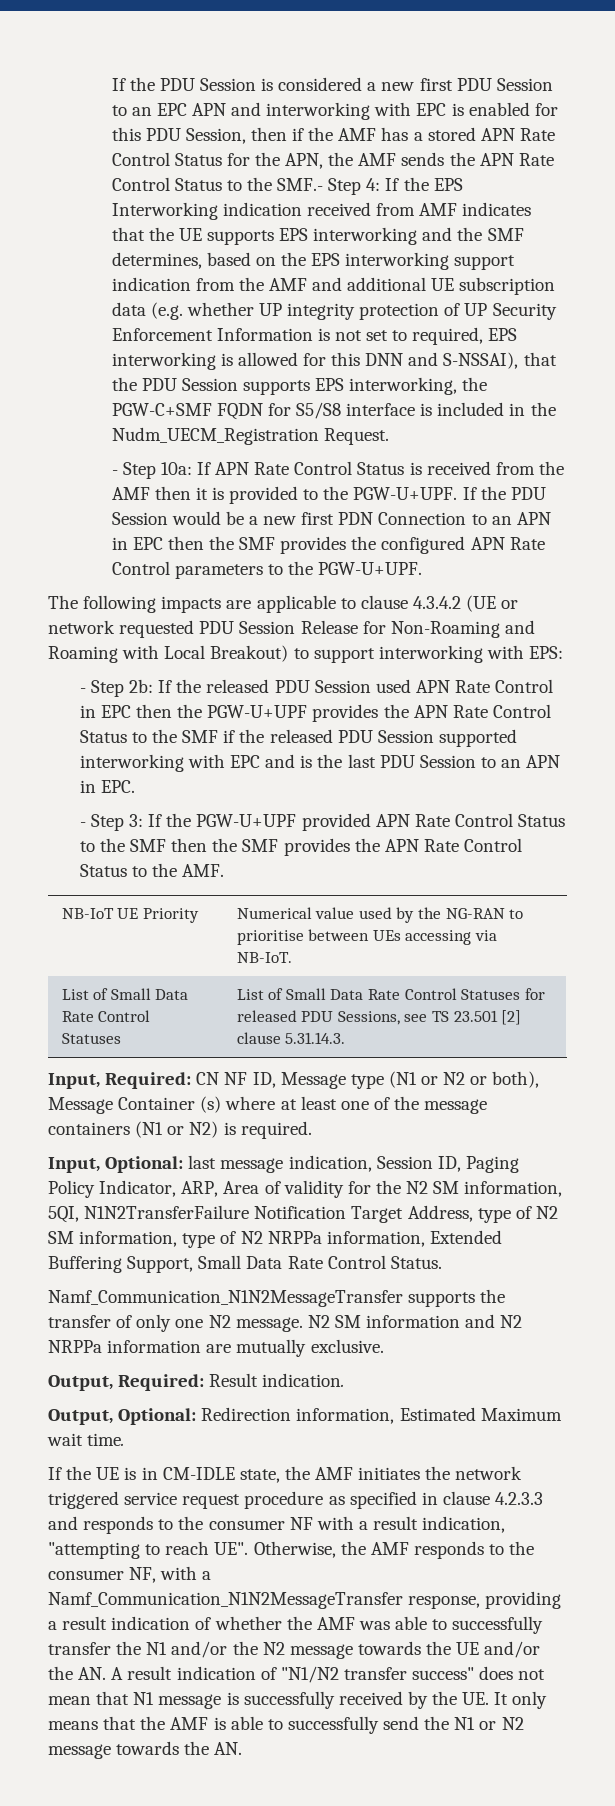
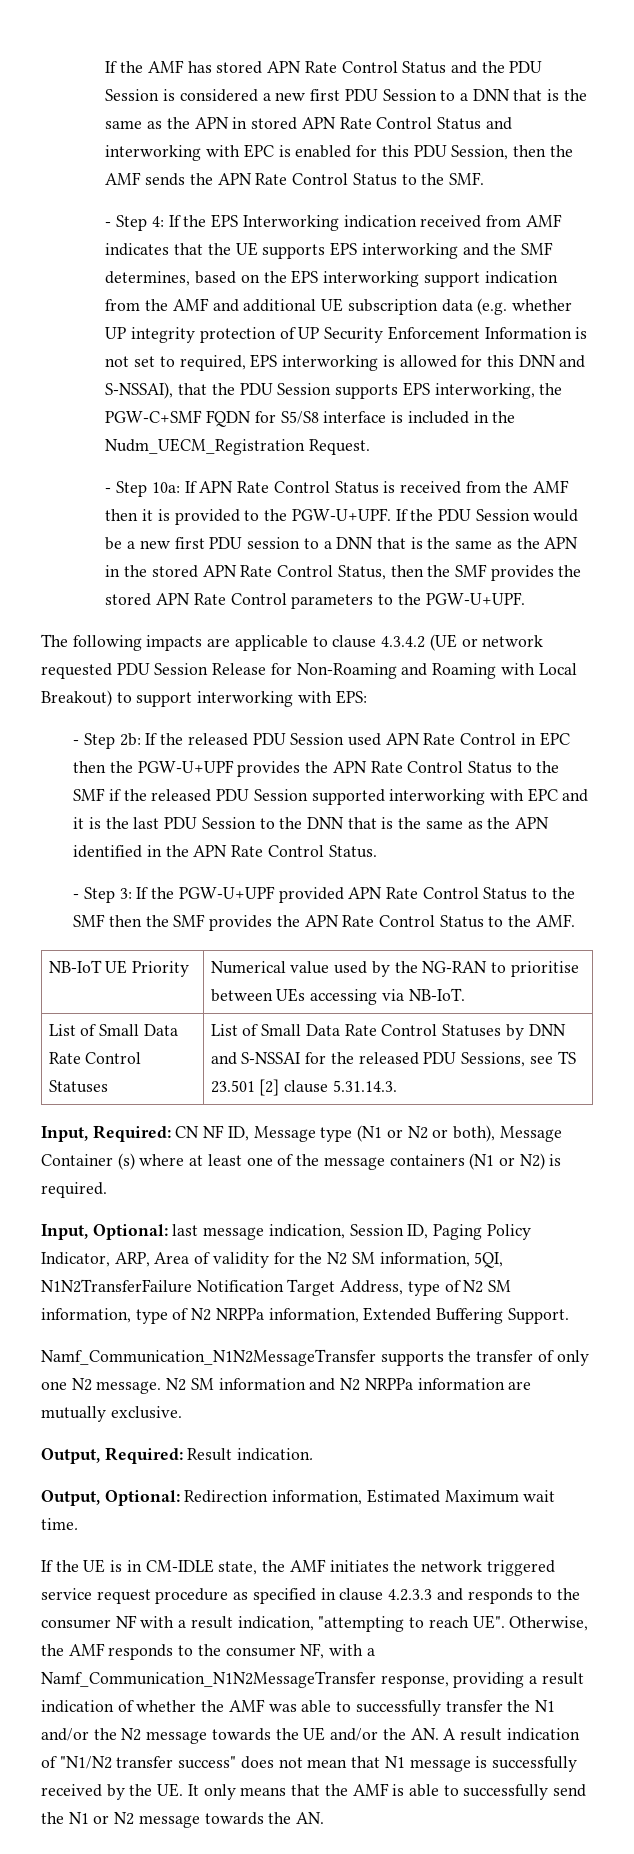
[111,77,155,91] If the -> [105,60,505,74] If the AMF has stored APN Rate Control Status and the
[131,103,226,116] an EPC APN -> [459,89,587,101] [105,117,481,130] a DNN that is the same as the APN in stored APN Rate Control Status
[292,127,555,141] [111,152,324,169] if the AMF has a stored APN Rate Control Status for the APN, -> (546, 151) none
[277,178,324,191] SMF.- -> [448,172,484,185] [105,222,112,227] SMF. // -
[338,512,551,525] [111,536,466,554] PDN Connection to an APN in EPC then the SMF provides the configured -> [209,537,579,549] [105,564,582,581] [105,593,152,606] PDU session to a DNN that is the same as the APN in the stored APN Rate Control Status, then the SMF provides the stored
(296, 761) none -> [73,817,85,829] it
[501,755,561,768] [79,780,135,793] an APN in EPC. -> [279,817,550,829] [73,845,377,858] the DNN that is the same as the APN identified in the APN Rate Control Status.
[524,988,545,1000] for -> [505,1024,566,1040] [210,1052,354,1065] by DNN and S-NSSAI for the
[127,1255,442,1273] Support, Small Data Rate Control Status. -> [507,1308,569,1324] Support.

